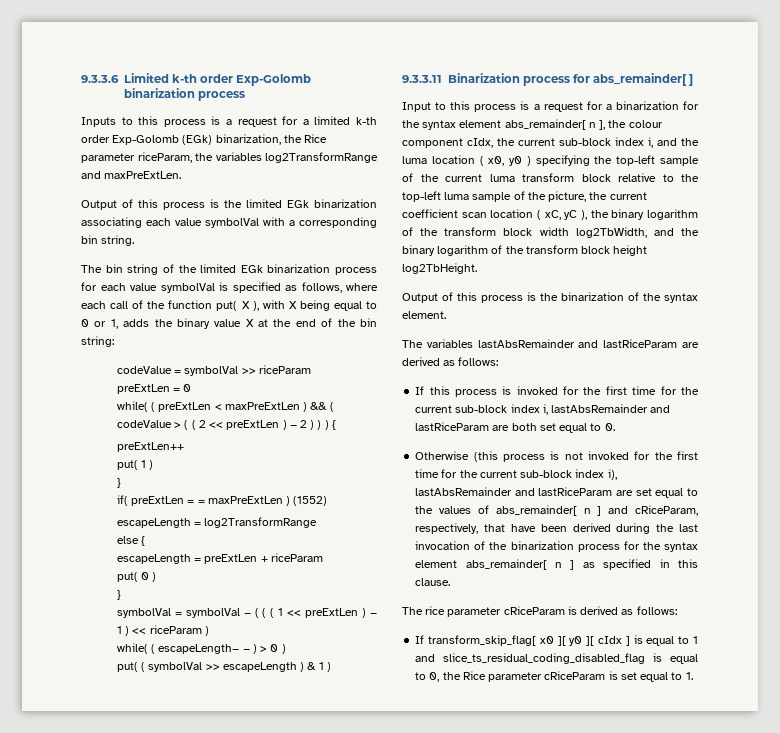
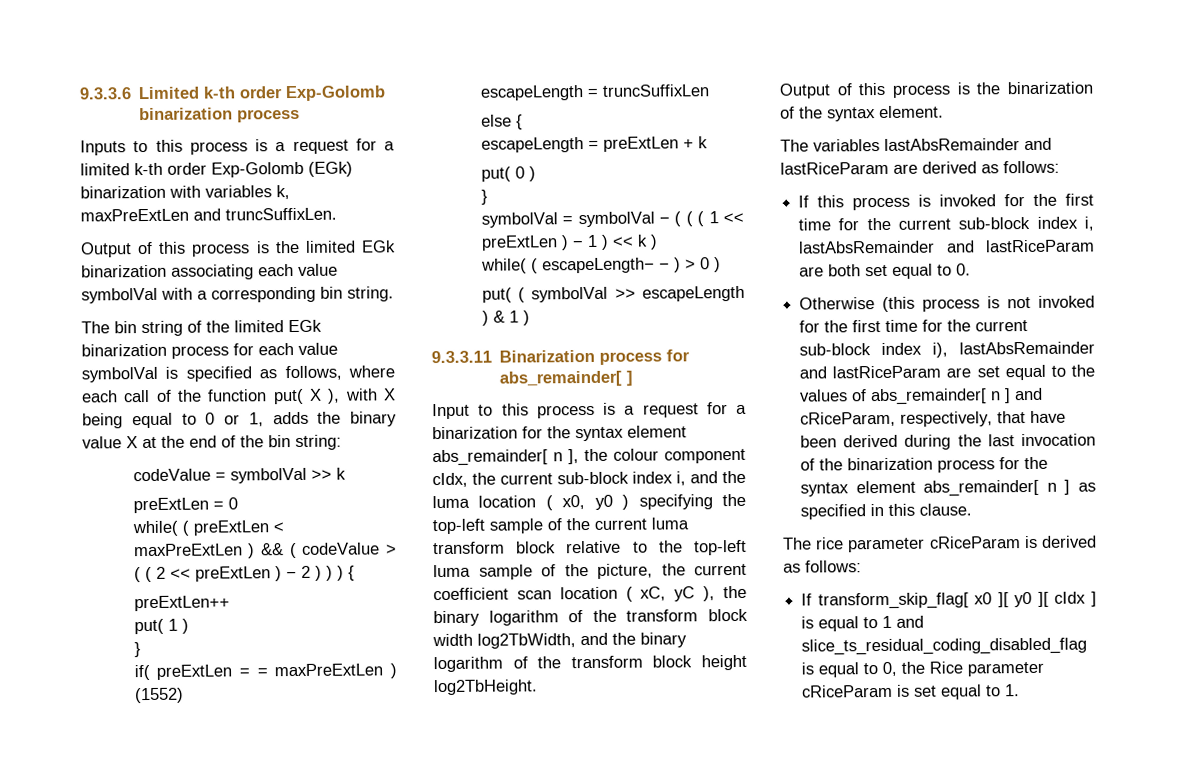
[215,134,328,145] [81,152,378,163] [81,171,182,179] binarization, the Rice parameter riceParam, the variables log2TransformRange and maxPreExtLen. -> [80,185,290,200] [80,207,337,222] binarization with variables k, maxPreExtLen and truncSuffixLen.
[258,365,311,374] riceParam -> [335,467,346,480] k
[204,517,318,528] log2TransformRange -> [601,84,710,97] truncSuffixLen
[270,553,323,562] riceParam -> [697,136,708,149] k
[149,625,202,634] riceParam -> [636,234,648,247] k

